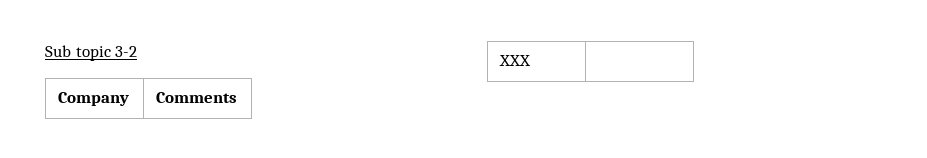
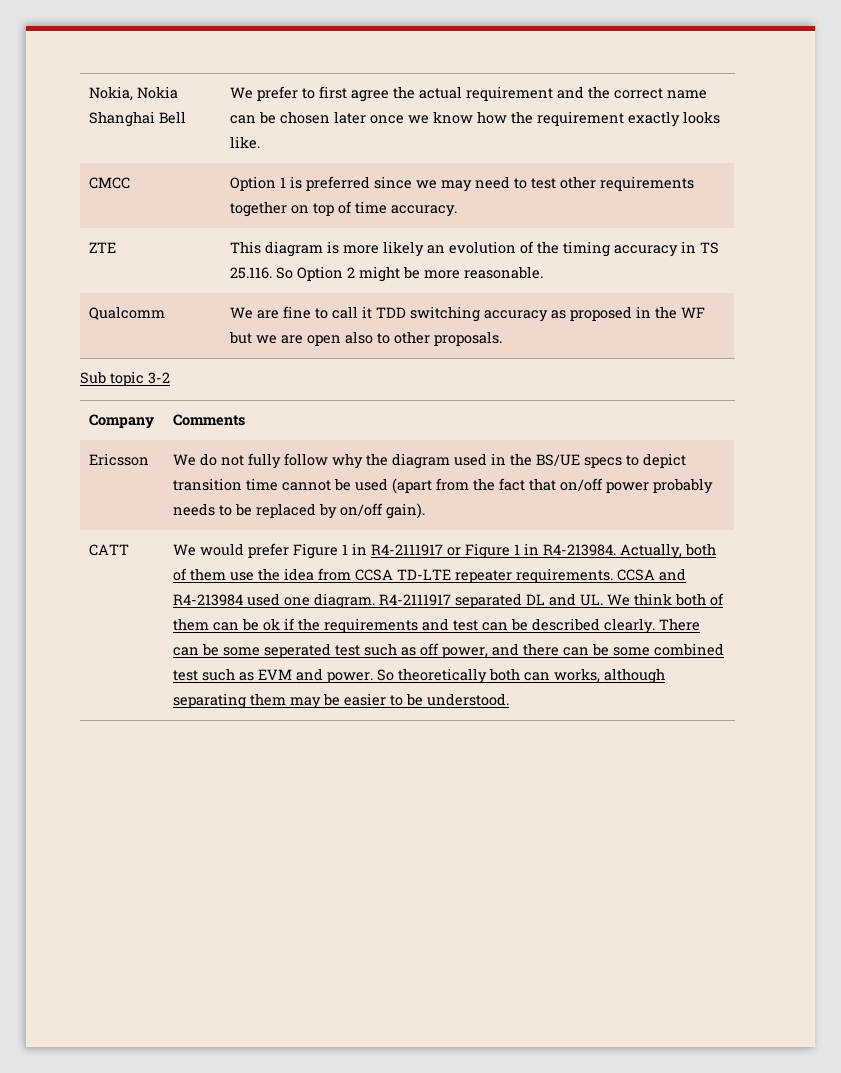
(45, 51) none -> [89,86,179,101] [89,111,187,127] [230,86,708,102] [230,111,721,127] [230,136,261,149] [89,177,131,189] [230,176,695,192] [230,201,458,217] [89,242,117,253] [230,241,720,257] [230,266,544,282] [89,306,166,320] [230,306,706,322] [229,331,503,346] Nokia, Nokia Shanghai Bell | We prefer to first agree the actual requirement and the correct name can be chosen later once we know how the requirement exactly looks like. // CMCC | Option 1 is preferred since we may need to test other requirements together on top of time accuracy. // ZTE | This diagram is more likely an evolution of the timing accuracy in TS 25.116. So Option 2 might be more reasonable. // Qualcomm | We are fine to call it TDD switching accuracy as proposed in the WF but we are open also to other proposals. //
[499,55,532,66] XXX | -> [89,453,150,466] [173,453,687,469] [173,478,714,494] [173,503,426,519] [89,544,130,556] [173,543,717,559] [173,568,687,583] [173,593,725,609] [173,618,701,634] [173,643,725,658] [173,668,666,684] [173,693,510,709] Ericsson | We do not fully follow why the diagram used in the BS/UE specs to depict transition time cannot be used (apart from the fact that on/off power probably needs to be replaced by on/off gain). // CATT | We would prefer Figure 1 in R4-2111917 or Figure 1 in R4-213984. Actually, both of them use the idea from CCSA TD-LTE repeater requirements. CCSA and R4-213984 used one diagram. R4-2111917 separated DL and UL. We think both of them can be ok if the requirements and test can be described clearly. There can be some seperated test such as off power, and there can be some combined test such as EVM and power. So theoretically both can works, although separating them may be easier to be understood.

